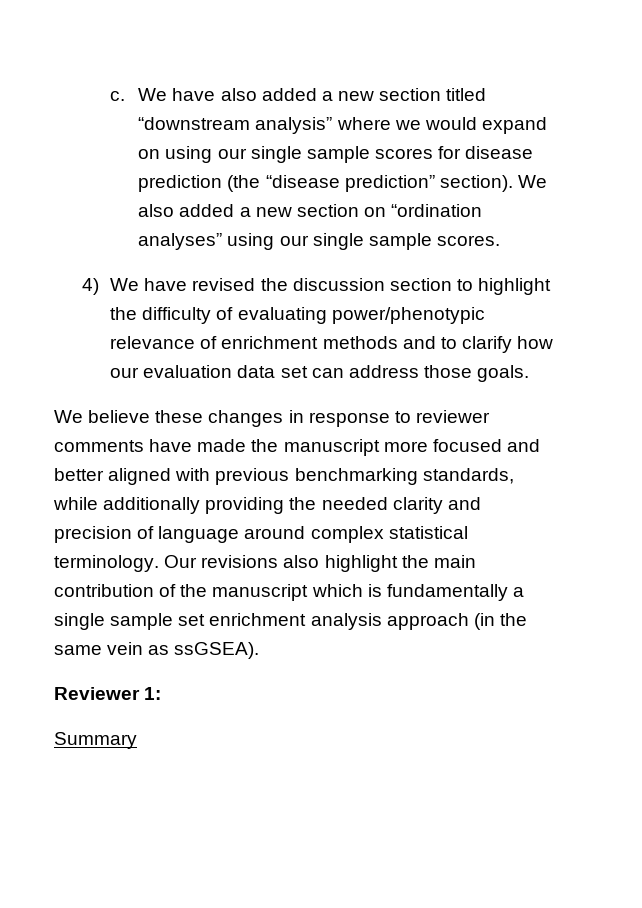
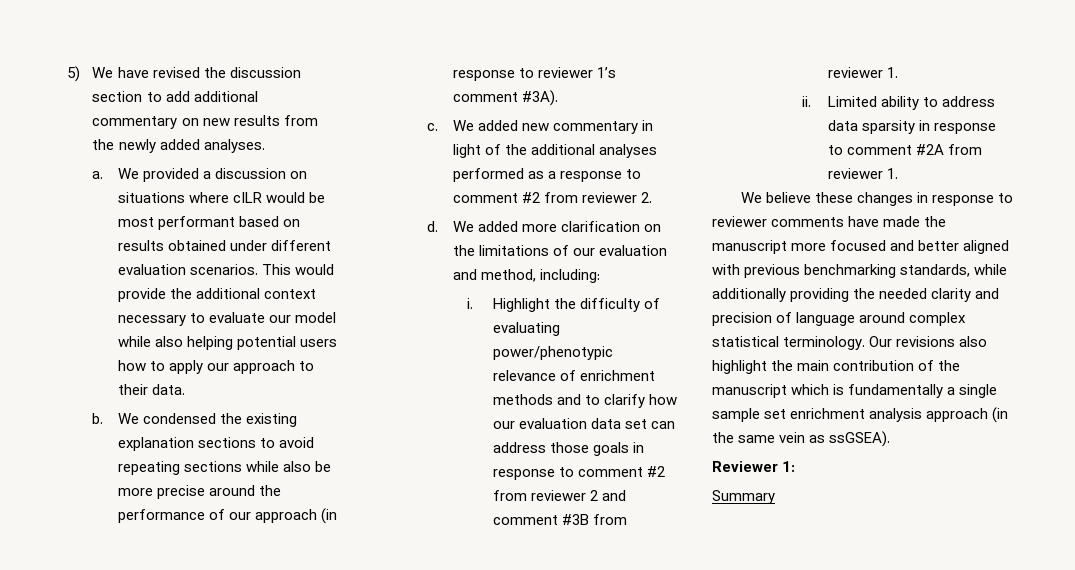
[110,88,487,101] [138,117,547,134] [138,146,534,163] [138,175,547,192] [138,204,483,217] [138,233,500,250] [82,278,100,295] c. We have also added a new section titled “downstream analysis” where we would expand on using our single sample scores for disease prediction (the “disease prediction” section). We also added a new section on “ordination analyses” using our single sample scores. // 4) -> [67,66,81,82] 5)
[478,278,552,295] highlight -> [165,91,258,102] [92,115,318,129] [92,139,265,153] [92,168,307,182] [117,192,325,203] [117,216,300,230] [117,240,331,251] [117,264,334,275] [117,288,316,302] [117,312,336,326] [117,336,337,350] [117,360,314,374] [117,384,185,395] [92,413,297,427] [117,437,314,451] [117,461,331,475] [117,485,281,499] [117,508,337,524] [452,67,616,81] [452,90,558,106] [427,120,653,134] [452,144,657,158] [452,168,641,182] [452,192,652,203] [427,221,661,232] [452,245,667,256] [452,269,600,283] [467,298,550,312] add additional commentary on new results from the newly added analyses. // a. We provided a discussion on situations where cILR would be most performant based on results obtained under different evaluation scenarios. This would provide the additional context necessary to evaluate our model while also helping potential users how to apply our approach to their data. // b. We condensed the existing explanation sections to avoid repeating sections while also be more precise around the performance of our approach (in response to reviewer 1’s comment #3A). // c. We added new commentary in light of the additional analyses performed as a response to comment #2 from reviewer 2. // d. We added more clarification on the limitations of our evaluation and method, including: // i. Highlight
[477,365,530,382] goals. -> [592,442,644,456] [492,466,665,480] [492,490,626,501] [492,514,627,525] [827,67,898,78] [802,96,995,110] [827,120,996,134] [827,144,982,155] [827,168,898,179] goals in response to comment #2 from reviewer 2 and comment #3B from reviewer 1. // ii. Limited ability to address data sparsity in response to comment #2A from reviewer 1.

